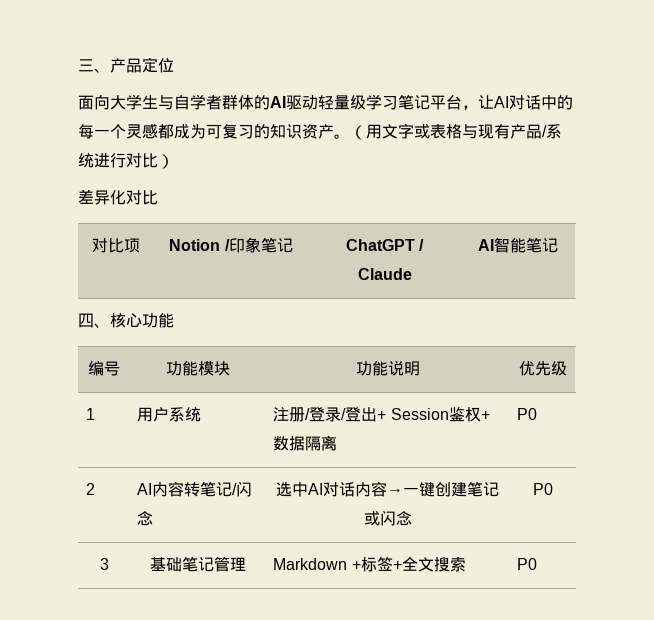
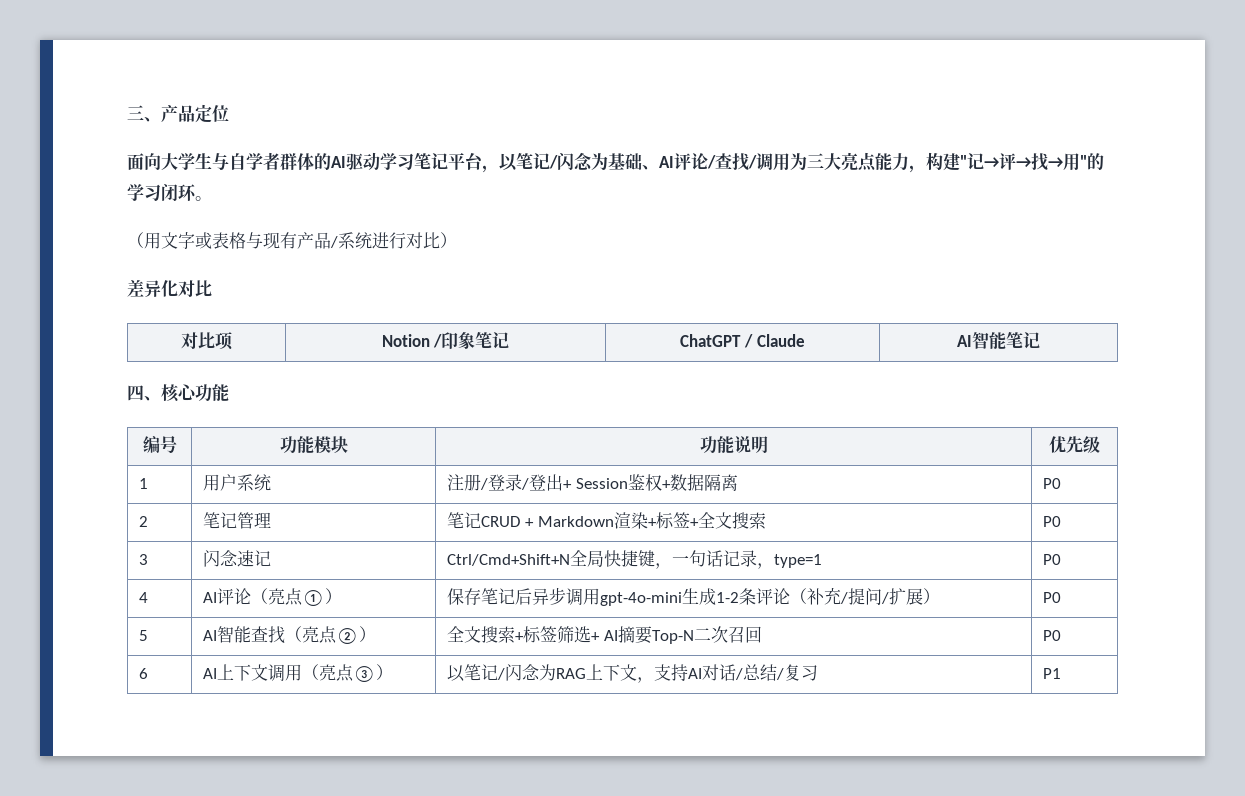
[318,95,366,110] 轻量级 -> (380, 161) none
[478,95,573,110] [78,123,334,139] 让AI对话中的每一个灵感都成为可复习的知识资产 -> [499,152,1104,173] [127,184,197,201] 以笔记/闪念为基础、AI评论/查找/调用为三大亮点能力，构建"记→评→找→用"的学习闭环
(350, 136) none -> (212, 198) //
[137,481,253,497] [137,510,154,526] [276,481,499,497] [363,510,412,526] [532,483,553,495] [99,558,109,570] [149,556,246,572] [273,558,348,570] AI内容转笔记/闪念 | 选中AI对话内容→一键创建笔记或闪念 | P0 // 3 | 基础笔记管理 | Markdown -> [203,512,272,529] [447,512,648,529] 笔记管理 | 笔记CRUD + Markdown渲染
(538, 564) none -> [139,554,149,565] [203,550,272,567] [447,550,823,569] [1043,554,1062,565] [139,592,149,603] [203,588,343,606] [447,587,941,606] [1043,592,1062,603] [139,630,149,641] [203,626,377,644] [447,626,762,644] [1043,630,1062,641] [139,668,149,679] [203,664,394,682] [447,664,819,683] [1043,668,1062,679] // 3 | 闪念速记 | Ctrl/Cmd+Shift+N全局快捷键，一句话记录，type=1 | P0 // 4 | AI评论（亮点①） | 保存笔记后异步调用gpt-4o-mini生成1-2条评论（补充/提问/扩展） | P0 // 5 | AI智能查找（亮点②） | 全文搜索+标签筛选+ AI摘要Top-N二次召回 | P0 // 6 | AI上下文调用（亮点③） | 以笔记/闪念为RAG上下文，支持AI对话/总结/复习 | P1

